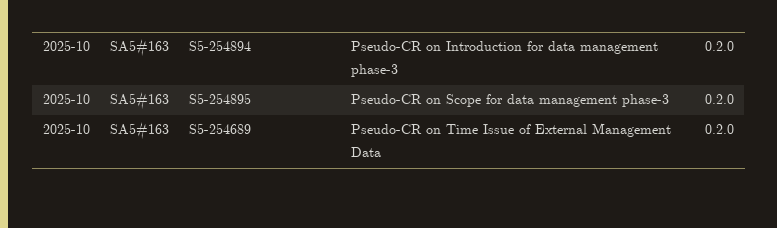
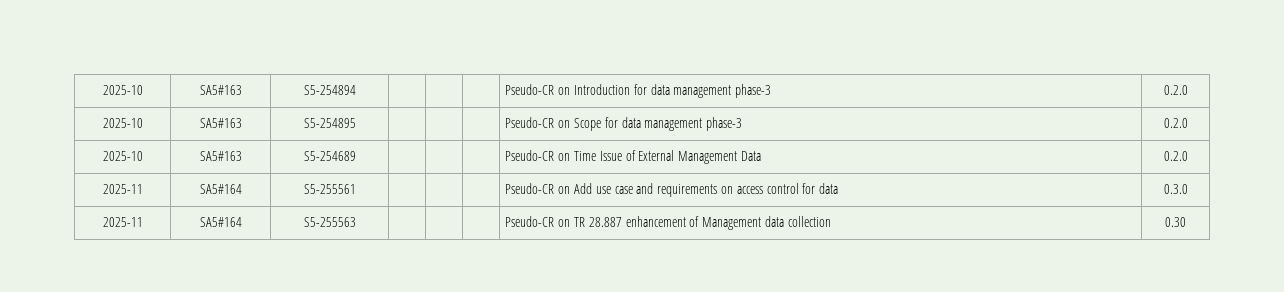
(734, 129) none -> [102,184,143,194] [199,184,242,194] [303,184,356,194] [505,183,839,197] [1163,184,1188,194] [102,217,143,227] [199,217,242,227] [303,217,356,227] [505,216,831,230] [1165,217,1186,227] // 2025-11 | SA5#164 | S5-255561 | | | | Pseudo-CR on Add use case and requirements on access control for data | 0.3.0 // 2025-11 | SA5#164 | S5-255563 | | | | Pseudo-CR on TR 28.887 enhancement of Management data collection | 0.30

